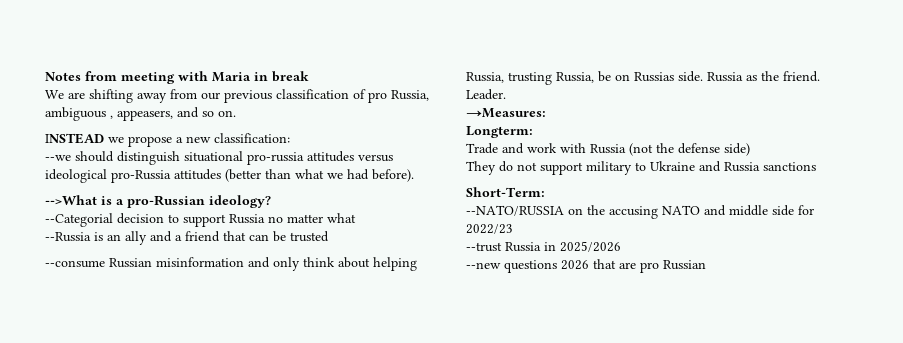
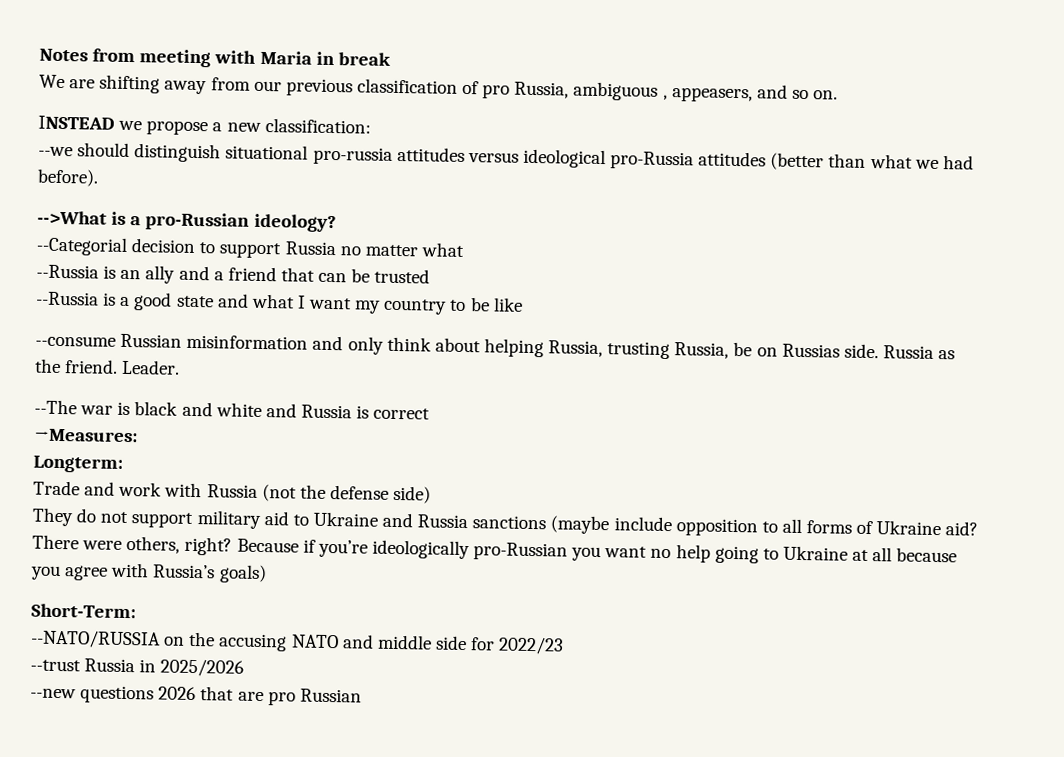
(329, 236) none -> [36,291,523,315] // --Russia is a good state and what I want my country to be like
(506, 94) none -> [34,399,431,420] // --The war is black and white and Russia is correct
(632, 168) none -> [263,511,290,526] aid
(816, 166) none -> [550,515,979,537] [32,534,958,564] [30,562,267,584] (maybe include opposition to all forms of Ukraine aid? There were others, right? Because if you’re ideologically pro-Russian you want no help going to Ukraine at all because you agree with Russia’s goals)

